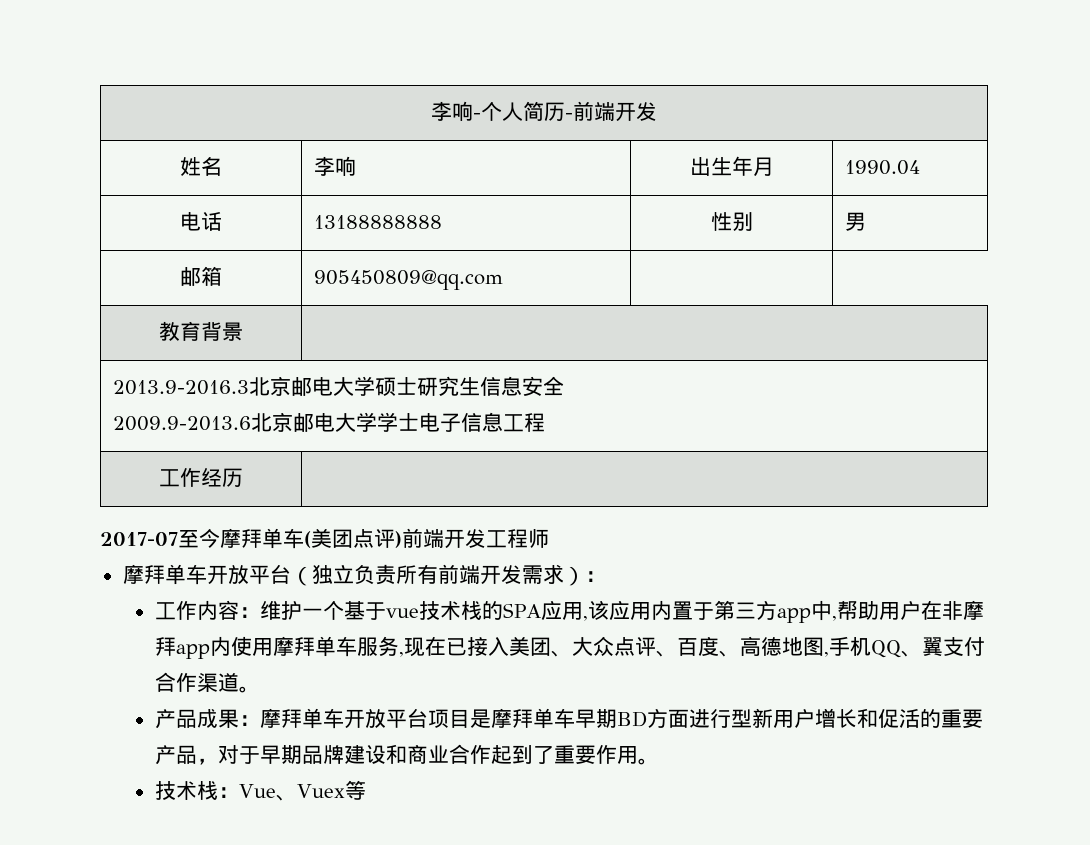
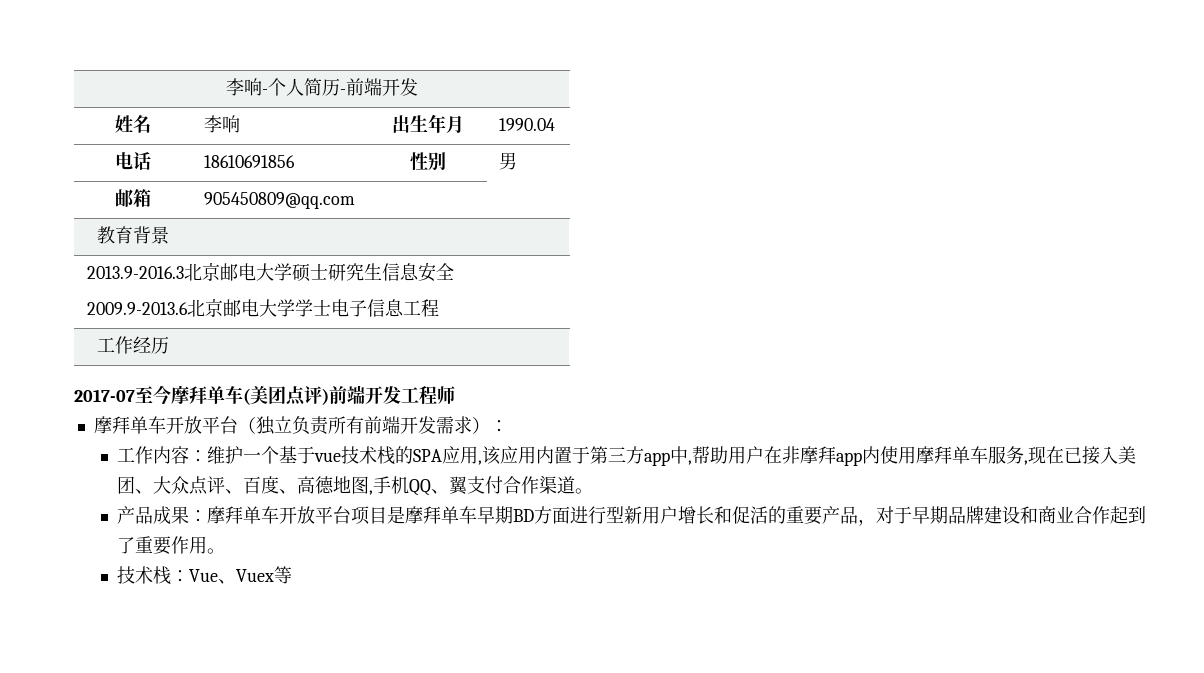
[313,215,442,229] 13188888888 -> [203,155,295,168] 18610691856

